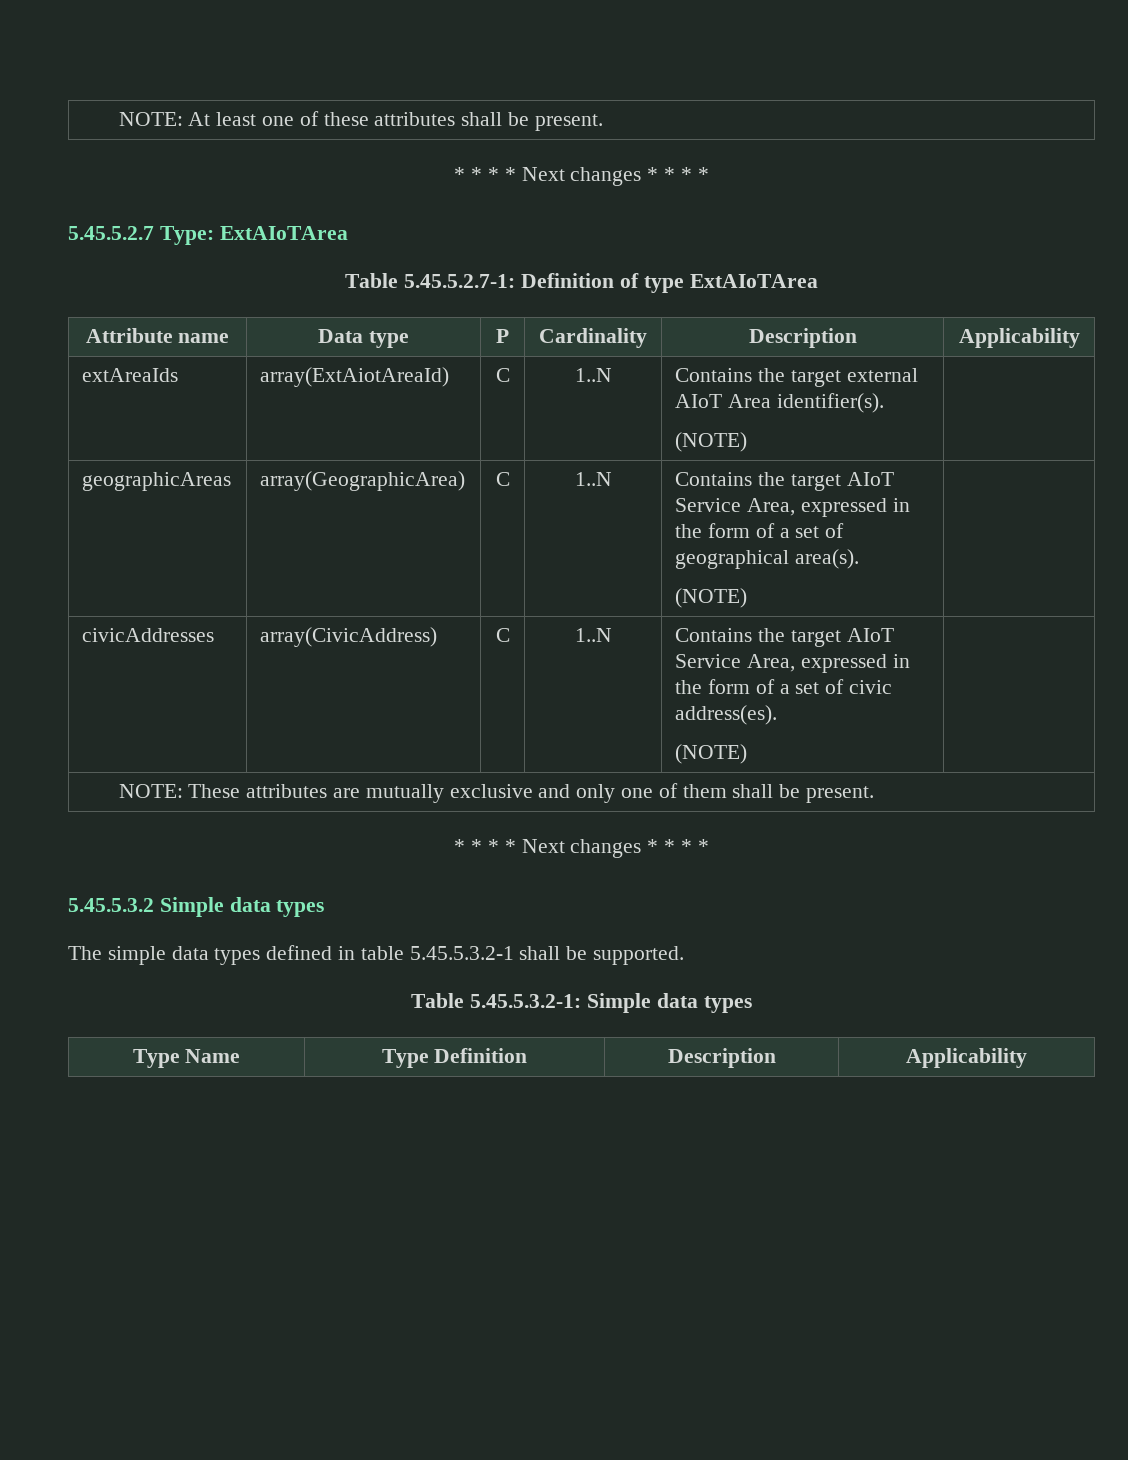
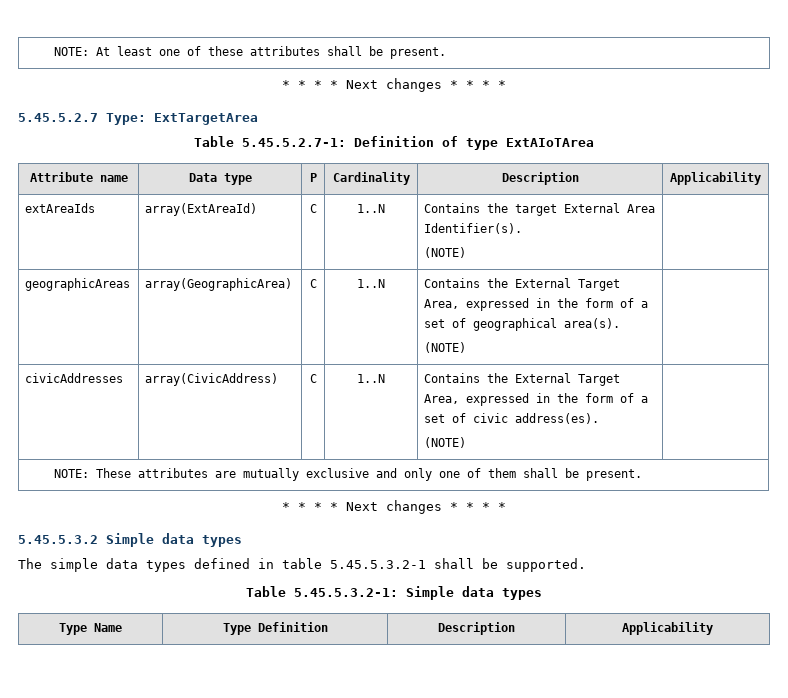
[219,226,348,240] ExtAIoTArea -> [154,113,258,125] ExtTargetArea
[260,367,450,387] [495,368,510,382] [574,368,612,382] [675,368,918,387] [675,393,884,413] array(ExtAiotAreaId) | C | 1..N | Contains the target external AIoT Area identifier(s). -> [145,203,258,216] [309,204,317,213] [357,204,385,213] [424,203,656,216] [424,223,523,234] array(ExtAreaId) | C | 1..N | Contains the target External Area Identifier(s).
[790,472,894,491] [675,498,742,512] target AIoT Service -> [515,278,621,291] External Target
[790,628,894,647] [675,654,742,668] target AIoT Service -> [515,373,621,386] External Target

